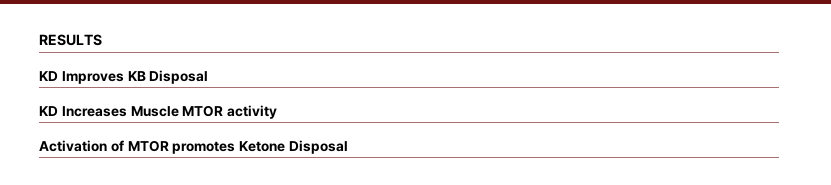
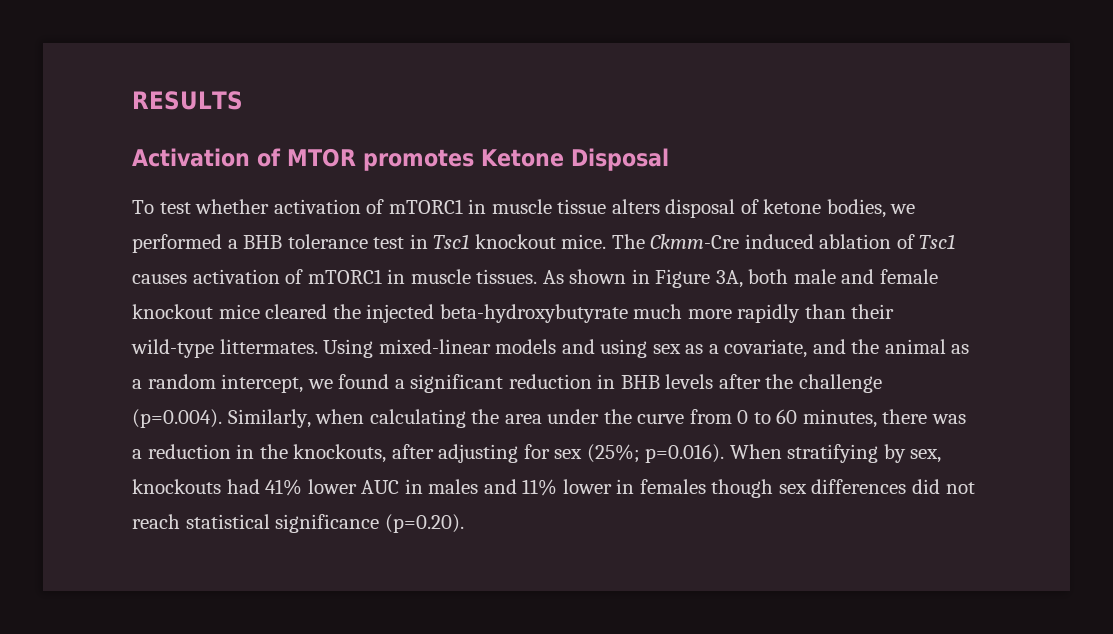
[39,70,209,84] [39,105,278,119] // KD Improves KB Disposal // KD Increases Muscle MTOR activity -> (243, 100) none
(348, 147) none -> [132,199,916,218] [132,234,956,253] [132,269,939,288] [132,304,895,323] [131,339,970,358] [132,374,882,393] [132,409,967,428] [132,444,942,463] [132,479,975,498] [132,514,464,533] // To test whether activation of mTORC1 in muscle tissue alters disposal of ketone bodies, we performed a BHB tolerance test in Tsc1 knockout mice. The Ckmm-Cre induced ablation of Tsc1 causes activation of mTORC1 in muscle tissues. As shown in Figure 3A, both male and female knockout mice cleared the injected beta-hydroxybutyrate much more rapidly than their wild-type littermates. Using mixed-linear models and using sex as a covariate, and the animal as a random intercept, we found a significant reduction in BHB levels after the challenge (p=0.004). Similarly, when calculating the area under the curve from 0 to 60 minutes, there was a reduction in the knockouts, after adjusting for sex (25%; p=0.016). When stratifying by sex, knockouts had 41% lower AUC in males and 11% lower in females though sex differences did not reach statistical significance (p=0.20).

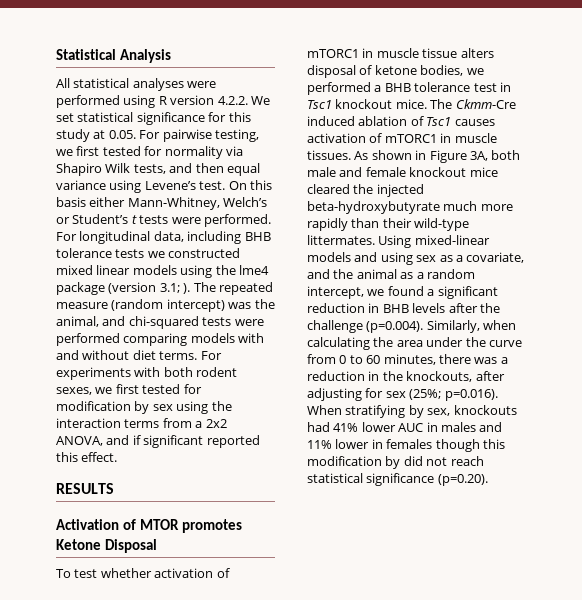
(132, 100) none -> [56,49,172,63] [56,78,217,91] [56,95,270,108] [56,112,251,125] [56,129,259,142] [56,146,243,159] [56,163,260,176] [56,180,272,193] [56,197,268,210] [56,214,271,227] [56,231,271,244] [56,248,241,258] [56,265,269,278] [56,282,273,295] [56,299,275,312] [56,316,264,329] [56,333,265,346] [56,350,222,360] [56,367,238,380] [56,384,202,395] [56,401,232,414] [56,418,227,428] [56,435,260,448] [56,452,118,462] Statistical Analysis // All statistical analyses were performed using R version 4.2.2. We set statistical significance for this study at 0.05. For pairwise testing, we first tested for normality via Shapiro Wilk tests, and then equal variance using Levene’s test. On this basis either Mann-Whitney, Welch’s or Student’s t tests were performed. For longitudinal data, including BHB tolerance tests we constructed mixed linear models using the lme4 package (version 3.1; ). The repeated measure (random intercept) was the animal, and chi-squared tests were performed comparing models with and without diet terms. For experiments with both rodent sexes, we first tested for modification by sex using the interaction terms from a 2x2 ANOVA, and if significant reported this effect. //
[778,479,907,494] sex differences -> [482,439,505,449] [307,456,401,469] this modification by

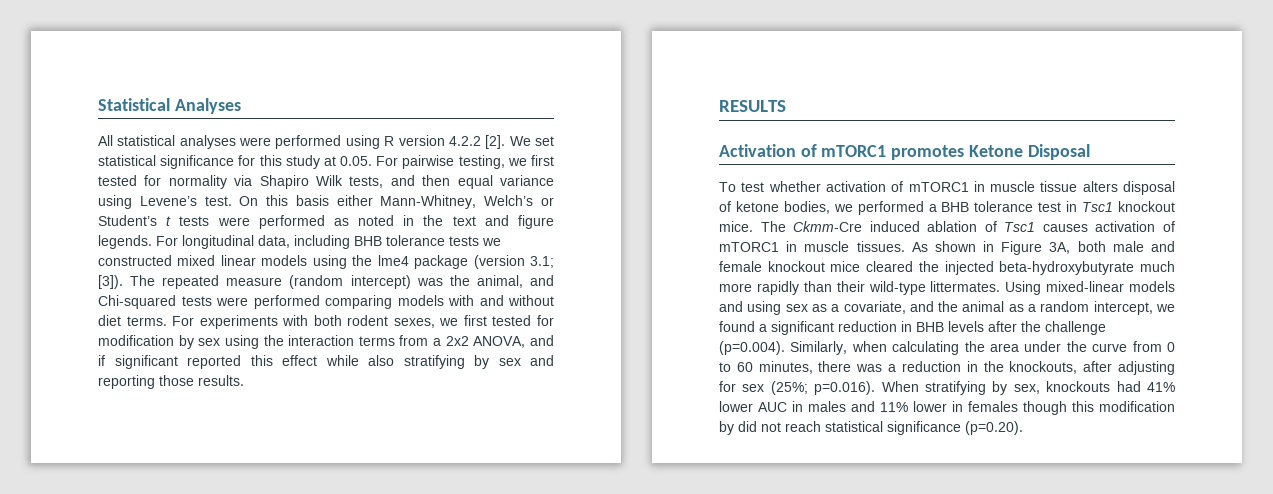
[120,49,172,63] Analysis -> [174,98,241,114] Analyses
[217,96,248,105] 4.2.2. -> [448,135,506,149] 4.2.2 [2].
[203,214,271,227] performed. -> [258,215,554,229] [98,235,152,249] performed as noted in the text and figure legends.
[183,283,191,294] ). -> [98,275,123,289] [3]).
[128,316,199,329] chi-squared -> [98,295,176,309] Chi-squared
[81,452,118,462] effect. -> [282,355,554,369] [98,375,244,389] effect while also stratifying by sex and reporting those results.
[140,519,180,530] MTOR -> [821,145,887,157] mTORC1

